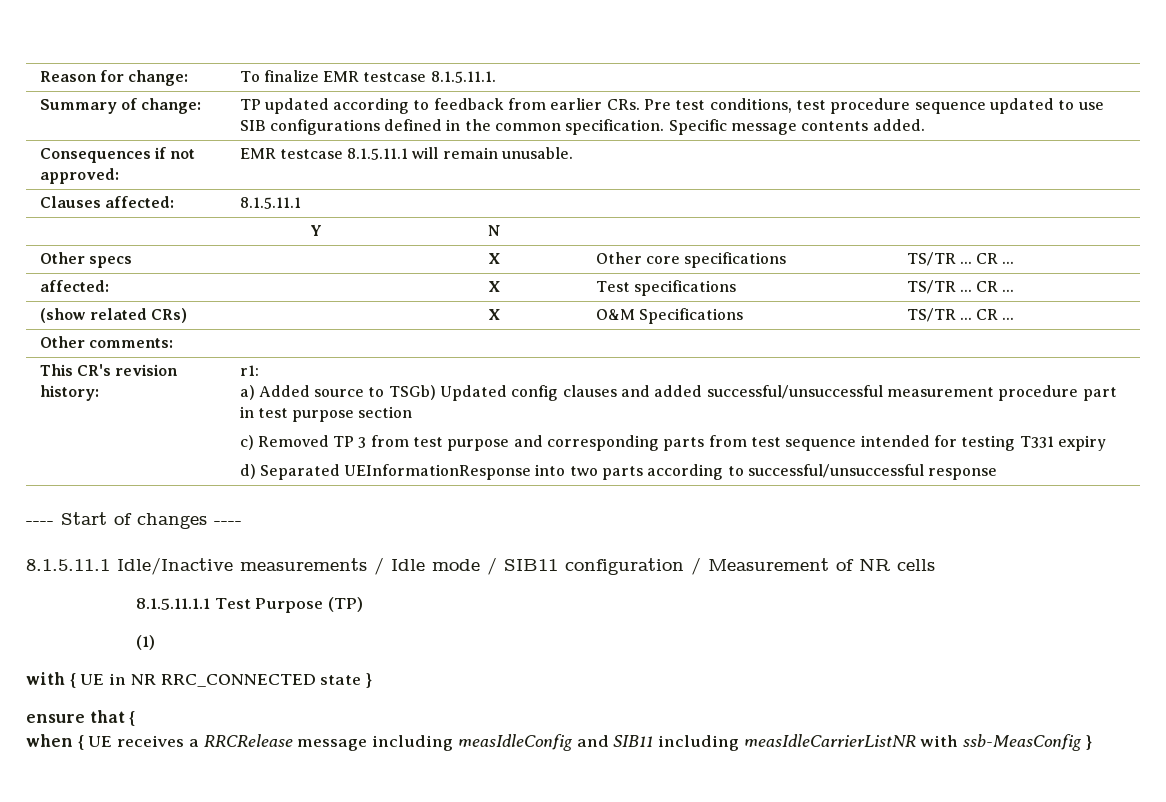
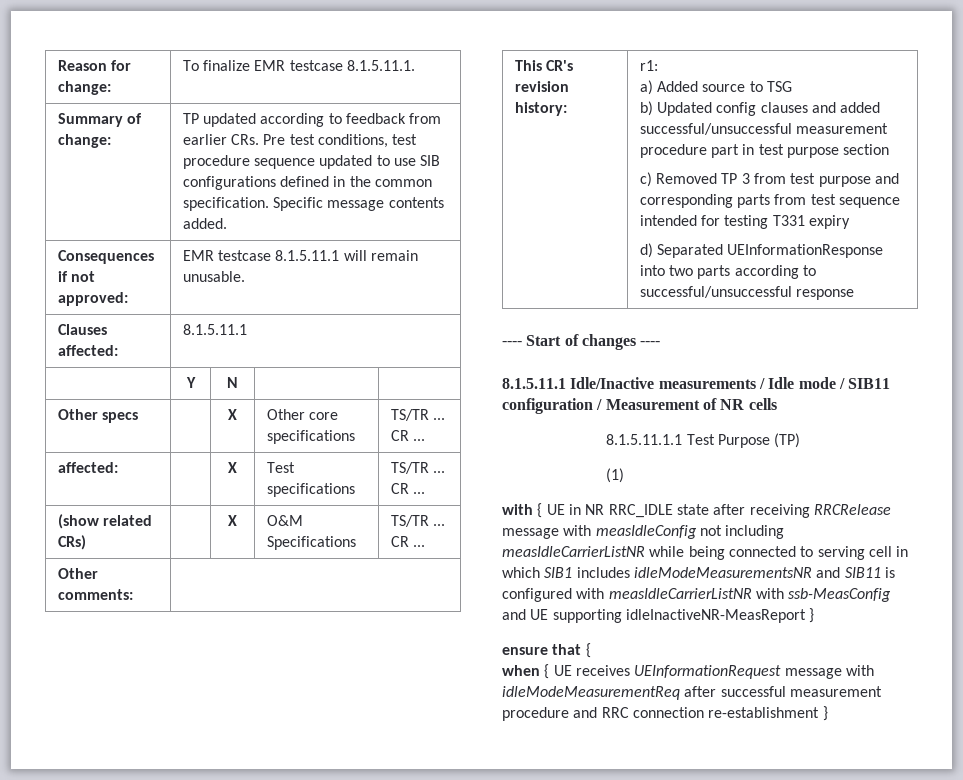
[388,385,436,400] TSGb) -> [767,81,793,92] [639,101,653,116] TSG // b)
[160,674,362,687] RRC_CONNECTED state -> [608,504,891,518] [502,525,785,539] [502,546,909,560] [502,567,895,578] [502,588,892,602] [502,609,806,623] RRC_IDLE state after receiving RRCRelease message with measIdleConfig not including measIdleCarrierListNR while being connected to serving cell in which SIB1 includes idleModeMeasurementsNR and SIB11 is configured with measIdleCarrierListNR with ssb-MeasConfig and UE supporting idleInactiveNR-MeasReport
[188,734,1083,751] a RRCRelease message including measIdleConfig and SIB11 including measIdleCarrierListNR with ssb-MeasConfig -> [634,665,874,679] [502,686,882,700] [502,707,820,721] UEInformationRequest message with idleModeMeasurementReq after successful measurement procedure and RRC connection re-establishment

